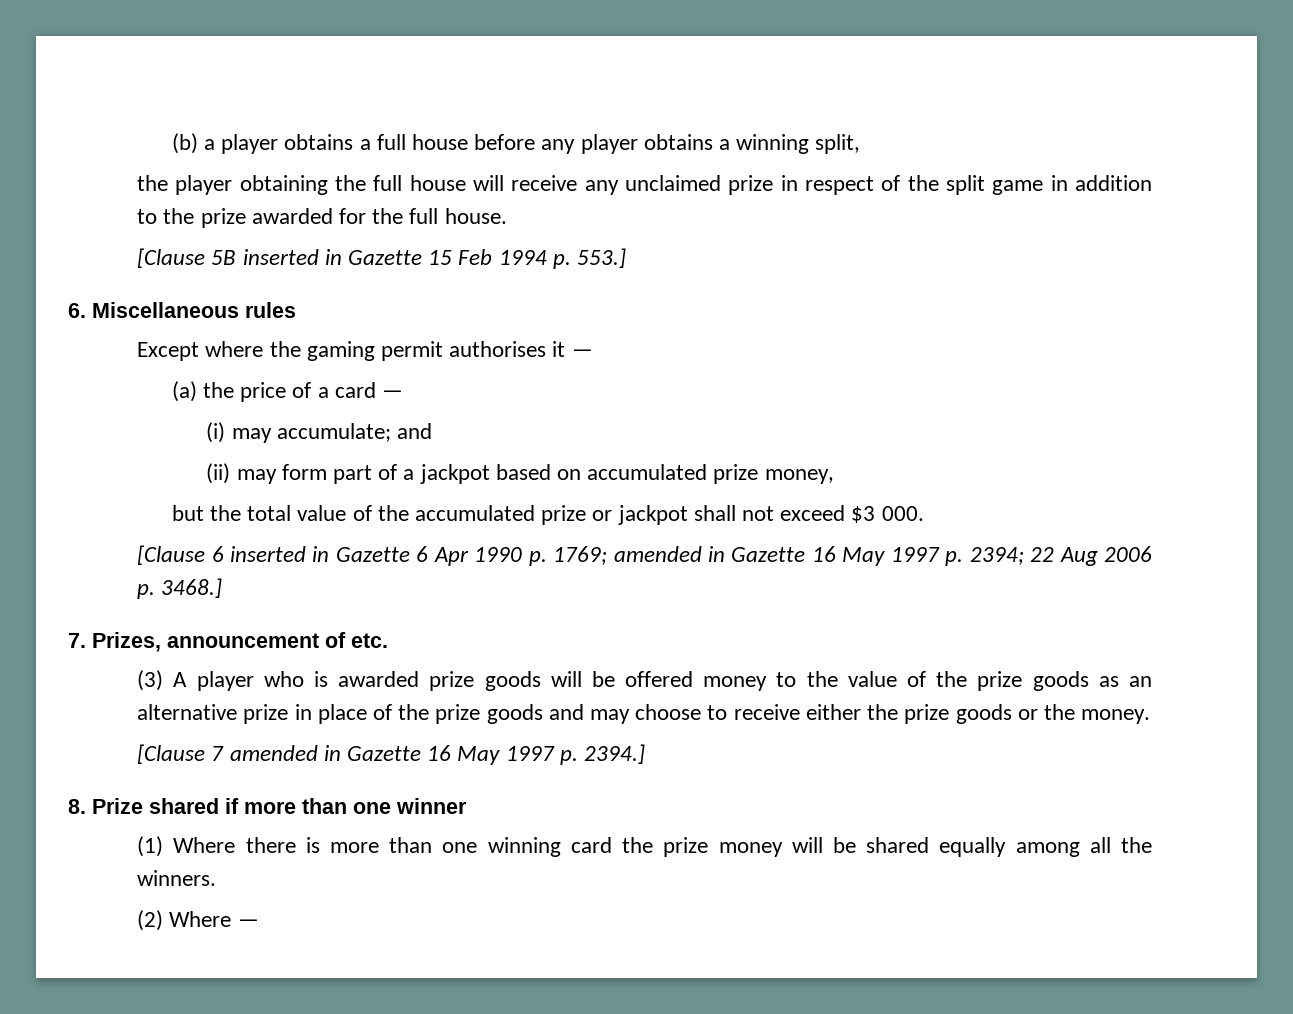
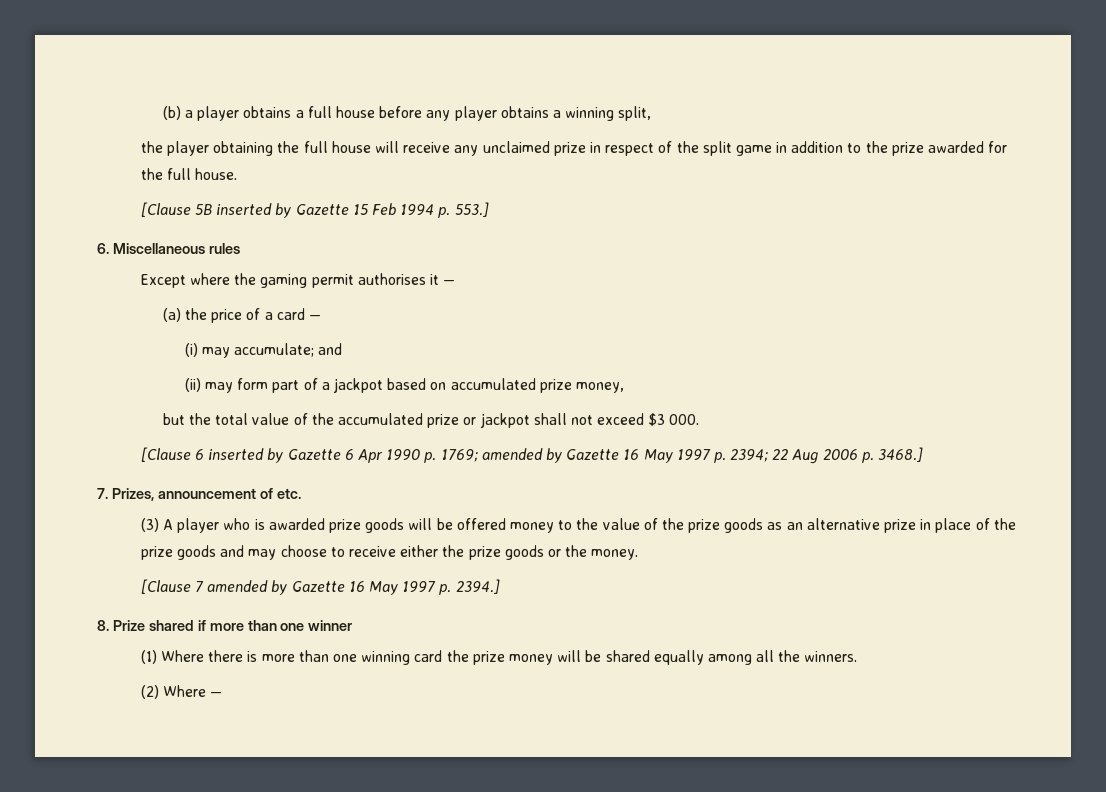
[324,249,342,265] in -> [275,203,292,218] by
[312,546,330,562] in -> [267,448,284,463] by
[708,546,726,562] in -> [545,448,562,463] by
[323,745,341,761] in -> [271,580,288,595] by

